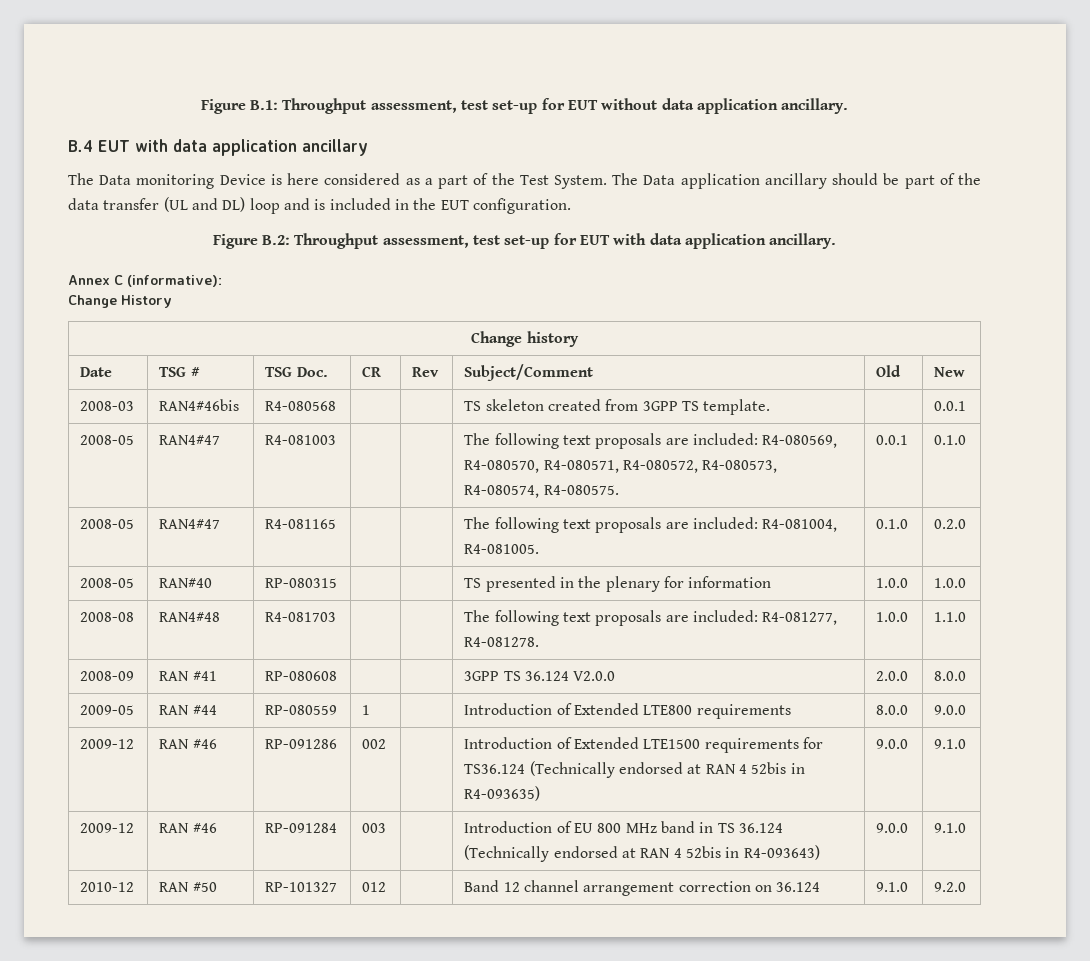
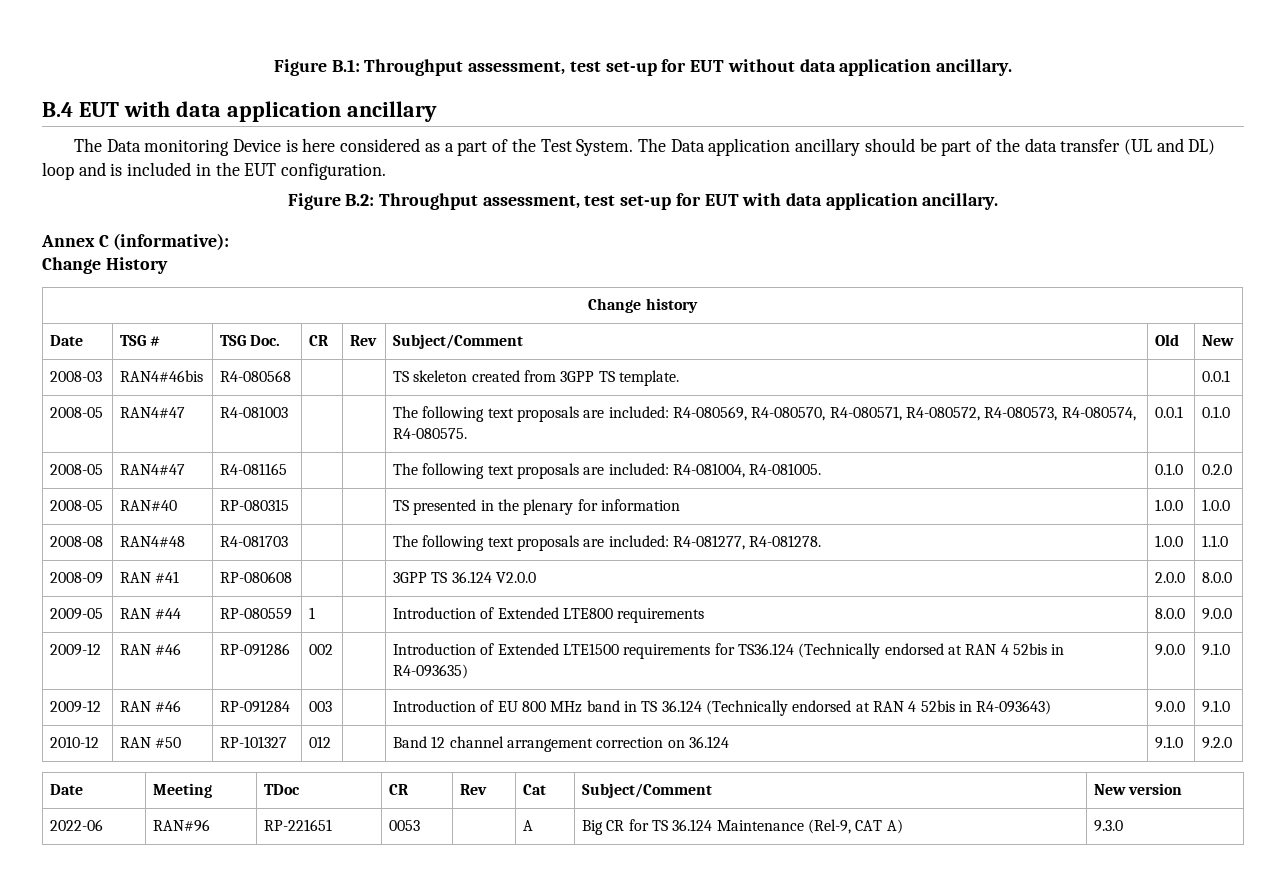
(967, 887) none -> [50,784,84,795] [153,783,213,798] [264,784,301,795] [389,784,410,795] [460,784,488,795] [523,784,547,795] [582,783,713,798] [1094,783,1183,795] [50,819,104,831] [153,819,211,832] [264,819,333,831] [389,820,421,831] [523,820,534,831] [582,819,903,835] [1094,820,1124,832] // Date | Meeting | TDoc | CR | Rev | Cat | Subject/Comment | New version // 2022-06 | RAN#96 | RP-221651 | 0053 | | A | Big CR for TS 36.124 Maintenance (Rel-9, CAT A) | 9.3.0

